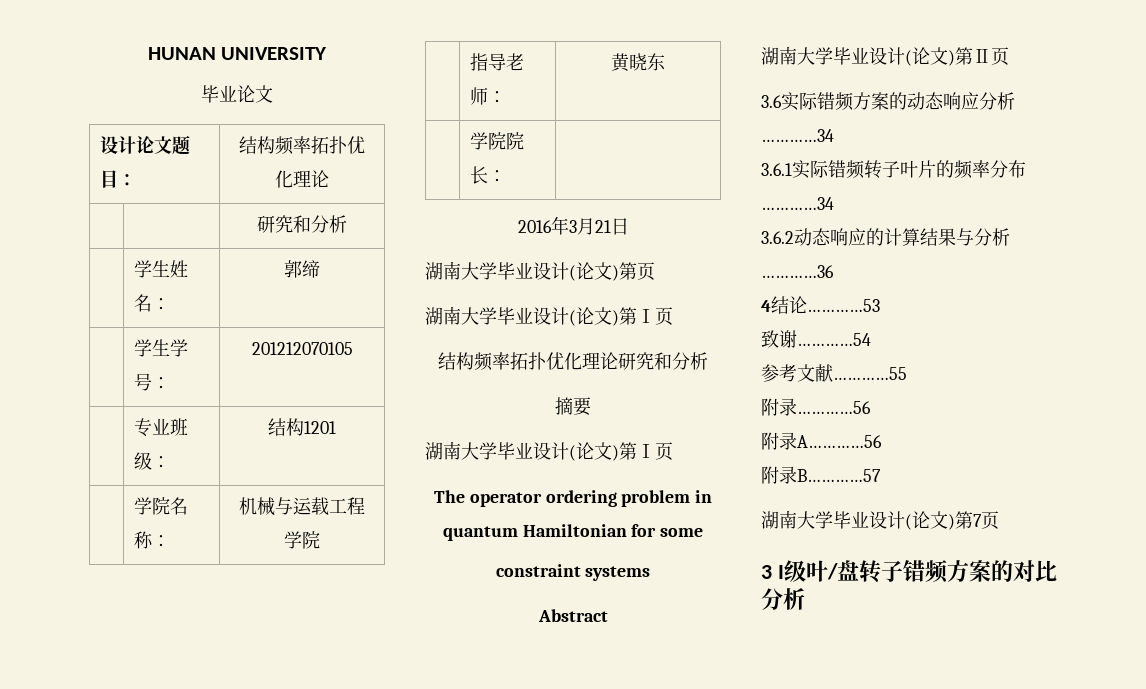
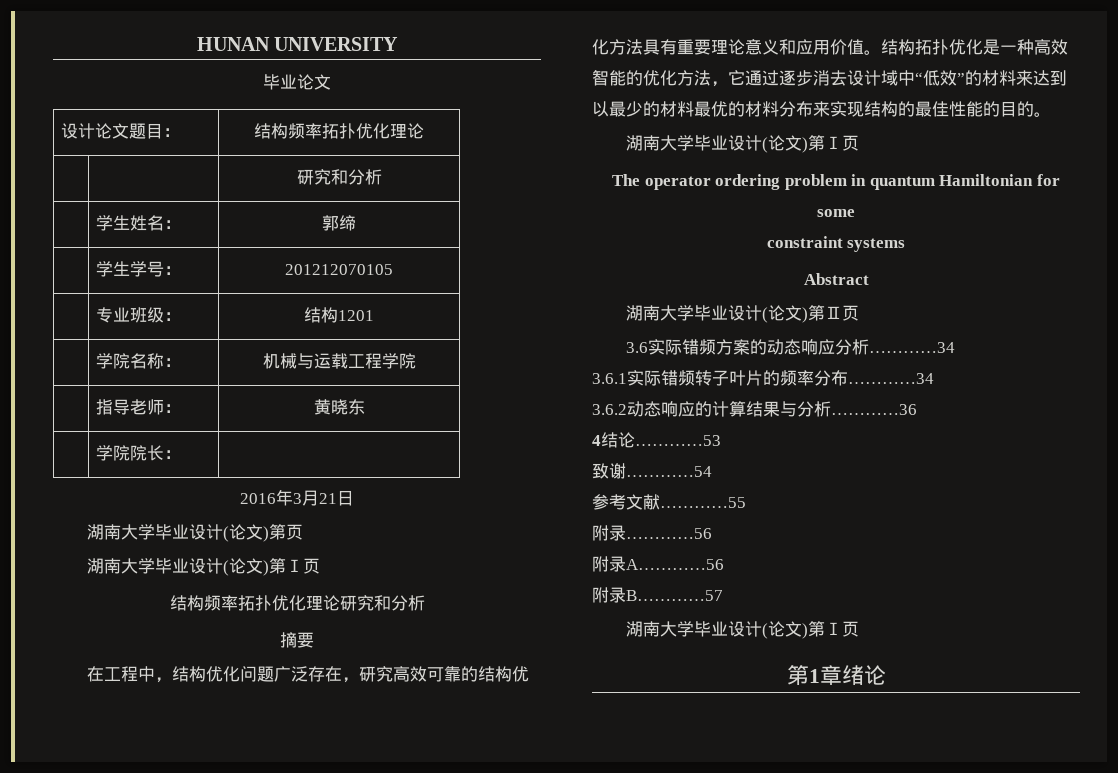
(591, 406) none -> [86,666,529,683] [592,39,1068,55] [592,69,1067,87] [592,101,1051,117] // 在工程中，结构优化问题广泛存在，研究高效可靠的结构优化方法具有重要理论意义和应用价值。结构拓扑优化是一种高效智能的优化方法，它通过逐步消去设计域中“低效”的材料来达到以最少的材料最优的材料分布来实现结构的最佳性能的目的。
[973,511,999,530] [761,560,1057,583] [761,588,805,610] 7页 // 3 I级叶/盘转子错频方案的对比分析 -> [824,621,859,637] [786,665,886,685] Ⅰ页 // 第1章绪论

